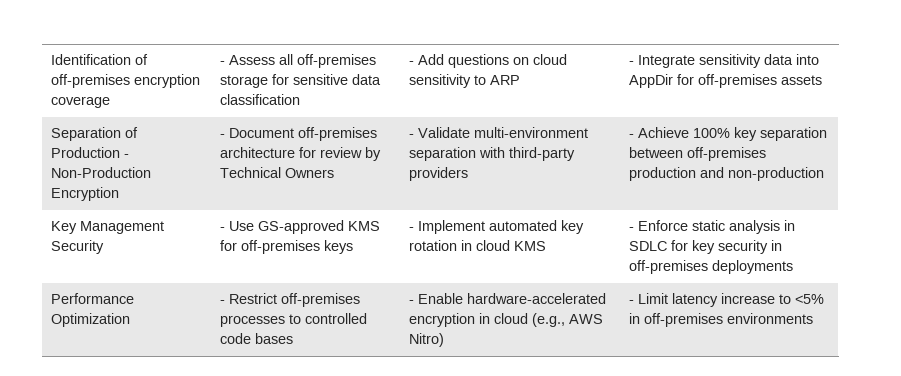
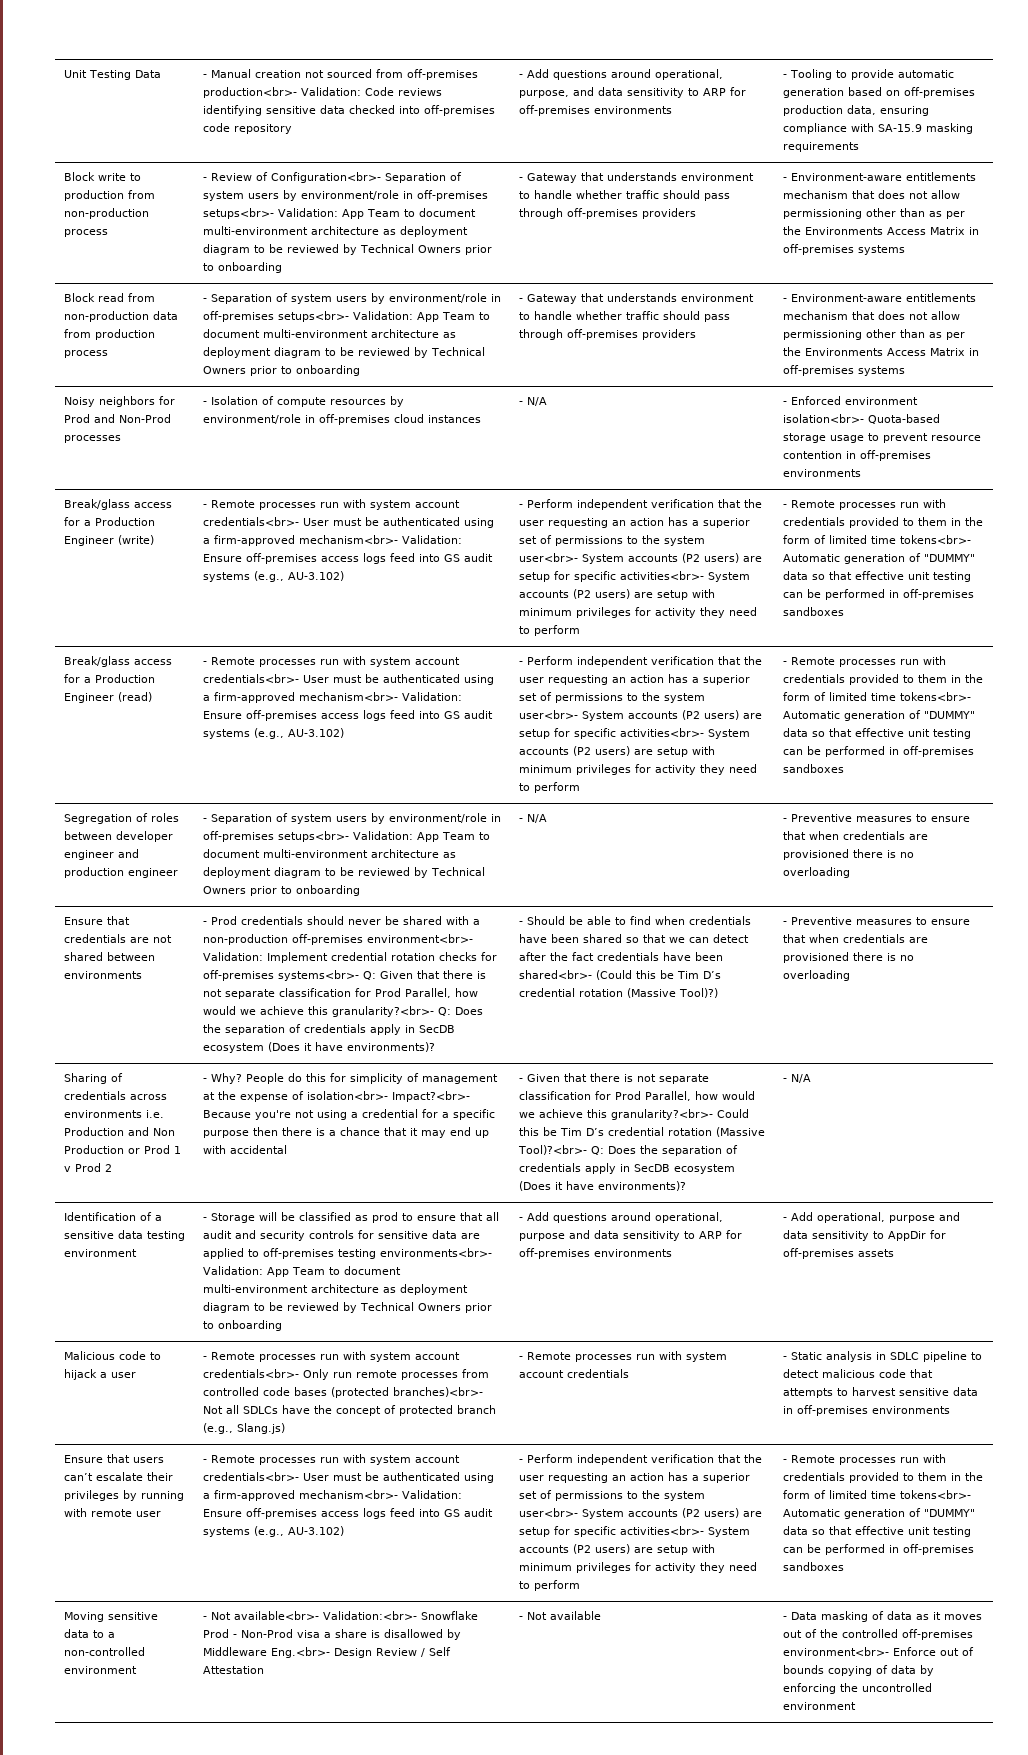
[50,54,148,65] [50,74,200,88] [50,96,110,108] [219,54,376,68] [219,74,381,88] [219,94,300,105] [408,54,567,68] [408,74,520,88] [628,54,819,68] [628,74,822,88] [50,127,138,141] [50,147,129,158] [50,167,151,178] [50,187,119,201] [219,127,377,141] [219,147,381,161] [219,167,334,178] [408,127,588,138] [408,147,575,161] [408,167,468,181] [628,127,827,141] [628,147,766,161] [628,167,824,181] [50,221,164,234] [50,240,104,254] [219,220,380,234] [219,240,353,254] [408,220,584,234] [408,240,546,251] [628,220,795,234] [628,240,782,254] [628,260,793,274] [50,293,134,304] [50,313,130,327] [219,293,360,307] [219,313,367,327] [219,333,293,344] [408,293,606,304] [408,313,603,327] [408,333,444,347] [628,293,824,307] [628,313,813,327] Identification of off-premises encryption coverage | - Assess all off-premises storage for sensitive data classification | - Add questions on cloud sensitivity to ARP | - Integrate sensitivity data into AppDir for off-premises assets // Separation of Production - Non-Production Encryption | - Document off-premises architecture for review by Technical Owners | - Validate multi-environment separation with third-party providers | - Achieve 100% key separation between off-premises production and non-production // Key Management Security | - Use GS-approved KMS for off-premises keys | - Implement automated key rotation in cloud KMS | - Enforce static analysis in SDLC for key security in off-premises deployments // Performance Optimization | - Restrict off-premises processes to controlled code bases | - Enable hardware-accelerated encryption in cloud (e.g., AWS Nitro) | - Limit latency increase to <5% in off-premises environments -> [64,70,162,80] [203,69,479,80] [203,87,443,98] [203,105,496,116] [203,123,293,134] [519,69,724,80] [519,87,747,98] [519,105,673,116] [783,69,955,80] [783,87,976,98] [783,105,930,116] [783,123,974,134] [783,142,860,152] [64,172,142,181] [64,190,156,201] [64,208,150,219] [64,229,109,237] [203,172,463,183] [203,190,489,201] [203,208,477,219] [203,226,469,237] [203,244,493,255] [203,262,283,273] [519,172,755,183] [519,190,731,201] [519,208,697,219] [783,172,977,181] [783,190,961,199] [783,208,966,219] [783,226,980,235] [783,244,906,255] [64,293,156,302] [64,311,179,322] [64,329,156,340] [64,350,109,358] [203,293,502,304] [203,311,491,322] [203,329,457,338] [203,347,486,358] [203,365,361,376] [519,293,755,304] [519,311,731,322] [519,329,697,340] [783,293,977,302] [783,311,961,320] [783,329,966,340] [783,347,980,356] [783,365,906,376] [64,396,176,407] [64,414,172,423] [64,435,122,443] [203,396,405,407] [203,414,482,425] [519,397,548,406] [783,396,919,405] [783,414,941,424] [783,433,982,443] [783,450,932,461] [783,469,862,477] [64,499,173,510] [64,517,156,526] [64,535,155,546] [203,499,461,510] [203,517,495,528] [203,535,463,546] [203,553,494,564] [203,571,345,582] [519,499,763,510] [519,517,751,528] [519,535,706,546] [519,553,763,564] [519,571,751,582] [519,589,716,600] [519,607,758,618] [519,625,581,636] [783,499,947,510] [783,517,984,528] [783,535,972,544] [783,553,976,564] [783,571,972,582] [783,589,975,600] [783,607,845,616] [64,656,173,667] [64,674,156,683] [64,692,153,703] [203,656,461,667] [203,674,495,685] [203,692,463,703] [203,710,494,721] [203,728,345,739] [519,656,763,667] [519,674,751,685] [519,692,706,703] [519,710,763,721] [519,728,751,739] [519,746,716,757] [519,764,758,775] [519,782,581,793] [783,656,947,667] [783,674,984,685] [783,692,972,701] [783,710,976,721] [783,728,972,739] [783,746,975,757] [783,764,845,773] [64,813,180,824] [64,831,174,842] [64,849,140,860] [64,867,179,878] [203,813,502,824] [203,831,491,842] [203,849,457,858] [203,867,486,878] [203,885,361,896] [519,814,548,823] [783,814,971,822] [783,831,929,840] [783,849,915,860] [783,867,851,878] [64,916,131,925] [64,934,173,943] [64,952,156,961] [64,971,143,979] [203,916,481,925] [203,934,474,945] [203,952,498,963] [203,970,487,981] [203,988,479,999] [203,1006,484,1017] [203,1024,456,1035] [203,1042,436,1053] [519,916,752,925] [519,934,750,943] [519,952,724,961] [519,970,722,980] [519,988,719,998] [783,917,971,925] [783,934,929,943] [783,952,915,963] [783,970,851,981] [64,1073,124,1084] [64,1091,168,1100] [64,1110,165,1118] [64,1127,176,1136] [64,1145,182,1154] [64,1163,113,1172] [203,1073,499,1084] [203,1091,471,1102] [203,1109,496,1120] [203,1127,490,1138] [203,1145,288,1154] [519,1073,710,1084] [519,1091,756,1101] [519,1109,750,1120] [519,1127,766,1137] [518,1145,739,1156] [519,1163,736,1174] [519,1181,687,1191] [783,1074,812,1083] [64,1212,163,1221] [64,1230,186,1241] [64,1249,138,1257] [203,1212,500,1223] [203,1230,481,1241] [203,1248,493,1259] [203,1266,402,1277] [203,1284,469,1295] [203,1302,493,1313] [203,1320,283,1331] [519,1212,724,1223] [519,1230,743,1241] [519,1248,673,1259] [783,1212,961,1223] [783,1230,947,1241] [783,1248,895,1259] [64,1351,162,1360] [64,1369,137,1380] [203,1351,461,1362] [203,1369,490,1380] [203,1387,484,1398] [203,1405,497,1416] [203,1423,286,1434] [519,1351,728,1362] [519,1369,630,1378] [783,1351,983,1362] [783,1369,934,1378] [783,1387,979,1398] [783,1405,951,1416] [64,1454,165,1463] [64,1472,174,1481] [64,1490,185,1501] [64,1508,162,1517] [203,1454,461,1465] [203,1472,495,1483] [203,1490,463,1501] [203,1508,494,1519] [203,1526,345,1537] [519,1454,763,1465] [519,1472,751,1483] [519,1490,706,1501] [519,1508,763,1519] [519,1526,751,1537] [519,1544,716,1555] [519,1562,758,1573] [519,1580,581,1591] [783,1454,947,1465] [783,1472,984,1483] [783,1490,972,1499] [783,1508,976,1519] [783,1526,972,1537] [783,1544,975,1555] [783,1562,845,1571] [64,1612,159,1622] [64,1629,116,1638] [64,1647,146,1656] [64,1666,138,1674] [203,1611,479,1620] [203,1629,462,1640] [203,1647,452,1658] [203,1666,265,1674] [519,1611,602,1620] [783,1611,983,1622] [783,1629,974,1640] [783,1647,975,1656] [783,1665,935,1676] [783,1683,933,1694] [783,1702,857,1710] Unit Testing Data | - Manual creation not sourced from off-premises production<br>- Validation: Code reviews identifying sensitive data checked into off-premises code repository | - Add questions around operational, purpose, and data sensitivity to ARP for off-premises environments | - Tooling to provide automatic generation based on off-premises production data, ensuring compliance with SA-15.9 masking requirements // Block write to production from non-production process | - Review of Configuration<br>- Separation of system users by environment/role in off-premises setups<br>- Validation: App Team to document multi-environment architecture as deployment diagram to be reviewed by Technical Owners prior to onboarding | - Gateway that understands environment to handle whether traffic should pass through off-premises providers | - Environment-aware entitlements mechanism that does not allow permissioning other than as per the Environments Access Matrix in off-premises systems // Block read from non-production data from production process | - Separation of system users by environment/role in off-premises setups<br>- Validation: App Team to document multi-environment architecture as deployment diagram to be reviewed by Technical Owners prior to onboarding | - Gateway that understands environment to handle whether traffic should pass through off-premises providers | - Environment-aware entitlements mechanism that does not allow permissioning other than as per the Environments Access Matrix in off-premises systems // Noisy neighbors for Prod and Non-Prod processes | - Isolation of compute resources by environment/role in off-premises cloud instances | - N/A | - Enforced environment isolation<br>- Quota-based storage usage to prevent resource contention in off-premises environments // Break/glass access for a Production Engineer (write) | - Remote processes run with system account credentials<br>- User must be authenticated using a firm-approved mechanism<br>- Validation: Ensure off-premises access logs feed into GS audit systems (e.g., AU-3.102) | - Perform independent verification that the user requesting an action has a superior set of permissions to the system user<br>- System accounts (P2 users) are setup for specific activities<br>- System accounts (P2 users) are setup with minimum privileges for activity they need to perform | - Remote processes run with credentials provided to them in the form of limited time tokens<br>- Automatic generation of "DUMMY" data so that effective unit testing can be performed in off-premises sandboxes // Break/glass access for a Production Engineer (read) | - Remote processes run with system account credentials<br>- User must be authenticated using a firm-approved mechanism<br>- Validation: Ensure off-premises access logs feed into GS audit systems (e.g., AU-3.102) | - Perform independent verification that the user requesting an action has a superior set of permissions to the system user<br>- System accounts (P2 users) are setup for specific activities<br>- System accounts (P2 users) are setup with minimum privileges for activity they need to perform | - Remote processes run with credentials provided to them in the form of limited time tokens<br>- Automatic generation of "DUMMY" data so that effective unit testing can be performed in off-premises sandboxes // Segregation of roles between developer engineer and production engineer | - Separation of system users by environment/role in off-premises setups<br>- Validation: App Team to document multi-environment architecture as deployment diagram to be reviewed by Technical Owners prior to onboarding | - N/A | - Preventive measures to ensure that when credentials are provisioned there is no overloading // Ensure that credentials are not shared between environments | - Prod credentials should never be shared with a non-production off-premises environment<br>- Validation: Implement credential rotation checks for off-premises systems<br>- Q: Given that there is not separate classification for Prod Parallel, how would we achieve this granularity?<br>- Q: Does the separation of credentials apply in SecDB ecosystem (Does it have environments)? | - Should be able to find when credentials have been shared so that we can detect after the fact credentials have been shared<br>- (Could this be Tim D’s credential rotation (Massive Tool)?) | - Preventive measures to ensure that when credentials are provisioned there is no overloading // Sharing of credentials across environments i.e. Production and Non Production or Prod 1 v Prod 2 | - Why? People do this for simplicity of management at the expense of isolation<br>- Impact?<br>- Because you're not using a credential for a specific purpose then there is a chance that it may end up with accidental | - Given that there is not separate classification for Prod Parallel, how would we achieve this granularity?<br>- Could this be Tim D’s credential rotation (Massive Tool)?<br>- Q: Does the separation of credentials apply in SecDB ecosystem (Does it have environments)? | - N/A // Identification of a sensitive data testing environment | - Storage will be classified as prod to ensure that all audit and security controls for sensitive data are applied to off-premises testing environments<br>- Validation: App Team to document multi-environment architecture as deployment diagram to be reviewed by Technical Owners prior to onboarding | - Add questions around operational, purpose and data sensitivity to ARP for off-premises environments | - Add operational, purpose and data sensitivity to AppDir for off-premises assets // Malicious code to hijack a user | - Remote processes run with system account credentials<br>- Only run remote processes from controlled code bases (protected branches)<br>- Not all SDLCs have the concept of protected branch (e.g., Slang.js) | - Remote processes run with system account credentials | - Static analysis in SDLC pipeline to detect malicious code that attempts to harvest sensitive data in off-premises environments // Ensure that users can’t escalate their privileges by running with remote user | - Remote processes run with system account credentials<br>- User must be authenticated using a firm-approved mechanism<br>- Validation: Ensure off-premises access logs feed into GS audit systems (e.g., AU-3.102) | - Perform independent verification that the user requesting an action has a superior set of permissions to the system user<br>- System accounts (P2 users) are setup for specific activities<br>- System accounts (P2 users) are setup with minimum privileges for activity they need to perform | - Remote processes run with credentials provided to them in the form of limited time tokens<br>- Automatic generation of "DUMMY" data so that effective unit testing can be performed in off-premises sandboxes // Moving sensitive data to a non-controlled environment | - Not available<br>- Validation:<br>- Snowflake Prod - Non-Prod visa a share is disallowed by Middleware Eng.<br>- Design Review / Self Attestation | - Not available | - Data masking of data as it moves out of the controlled off-premises environment<br>- Enforce out of bounds copying of data by enforcing the uncontrolled environment

